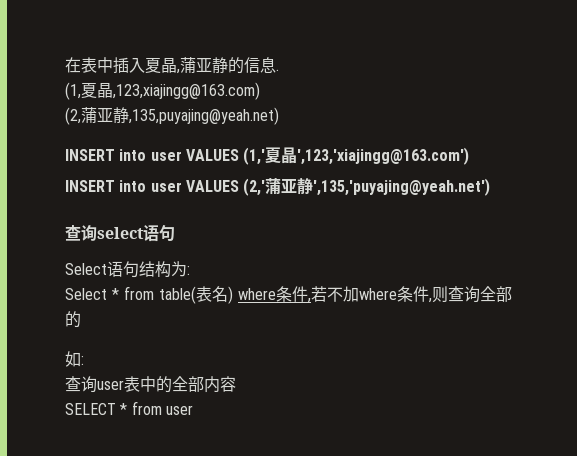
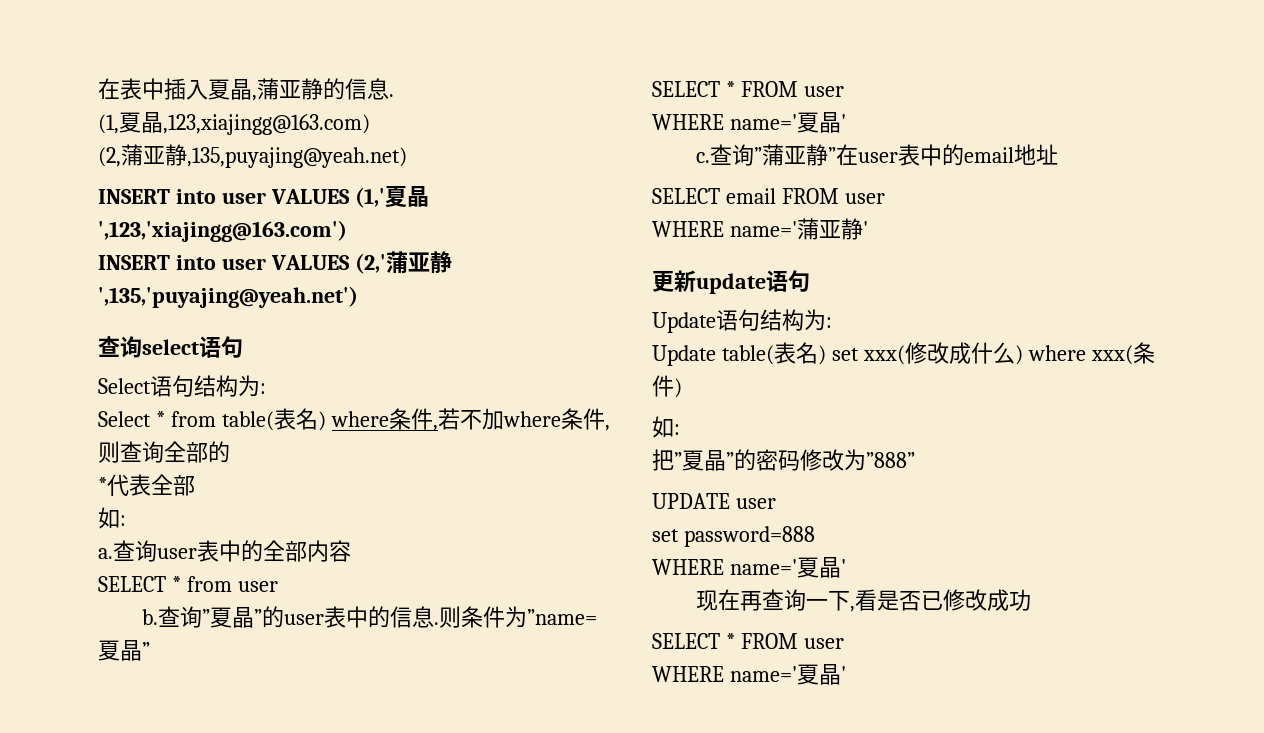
[65,351,84,367] // 如: // -> [98,474,195,496] [98,507,126,529] [98,548,113,559] // *代表全部 // 如: // a.
(193, 410) none -> [141,606,597,628] [98,640,150,661] [652,81,844,97] [652,112,846,133] [695,144,1058,166] [652,188,885,204] [652,218,868,240] [652,270,810,294] [652,309,832,333] [652,342,1155,366] [652,375,682,398] [652,416,680,438] [652,449,915,471] [652,493,776,509] [652,526,815,547] [652,557,846,578] [695,589,1031,612] [652,633,844,649] [652,664,846,685] // b.查询”夏晶”的user表中的信息.则条件为”name=夏晶” // SELECT * FROM user // WHERE name='夏晶' // c.查询”蒲亚静”在user表中的email地址 // SELECT email FROM user // WHERE name='蒲亚静' // 更新update语句 // Update语句结构为: // Update table(表名) set xxx(修改成什么) where xxx(条件) // 如: // 把”夏晶”的密码修改为”888” // UPDATE user // set password=888 // WHERE name='夏晶' // 现在再查询一下,看是否已修改成功 // SELECT * FROM user // WHERE name='夏晶'

